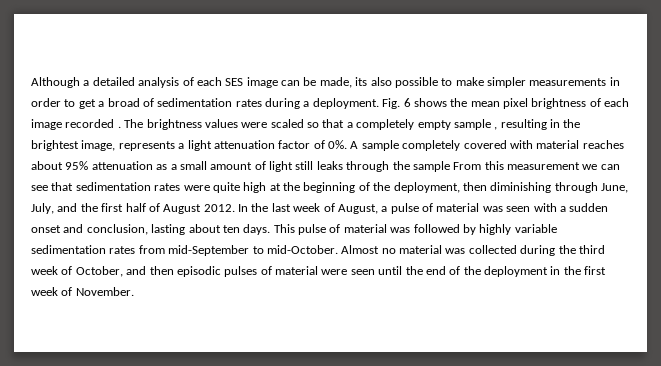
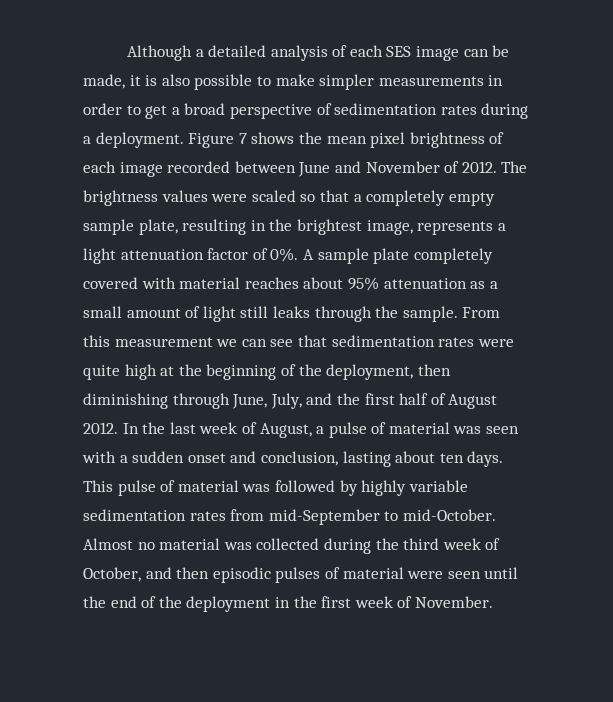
[355,77,368,86] its -> [129,75,158,86] it is
(140, 102) none -> [229,104,312,119] perspective
[382,98,411,109] Fig. 6 -> [188,133,247,148] Figure 7
[117,126,121,128] . -> [234,161,497,177] between June and November of 2012.
[494,127,498,130] , -> [138,219,178,235] plate,
(399, 145) none -> [373,248,410,264] plate
[412,161,450,172] sample -> [402,306,458,322] sample.

